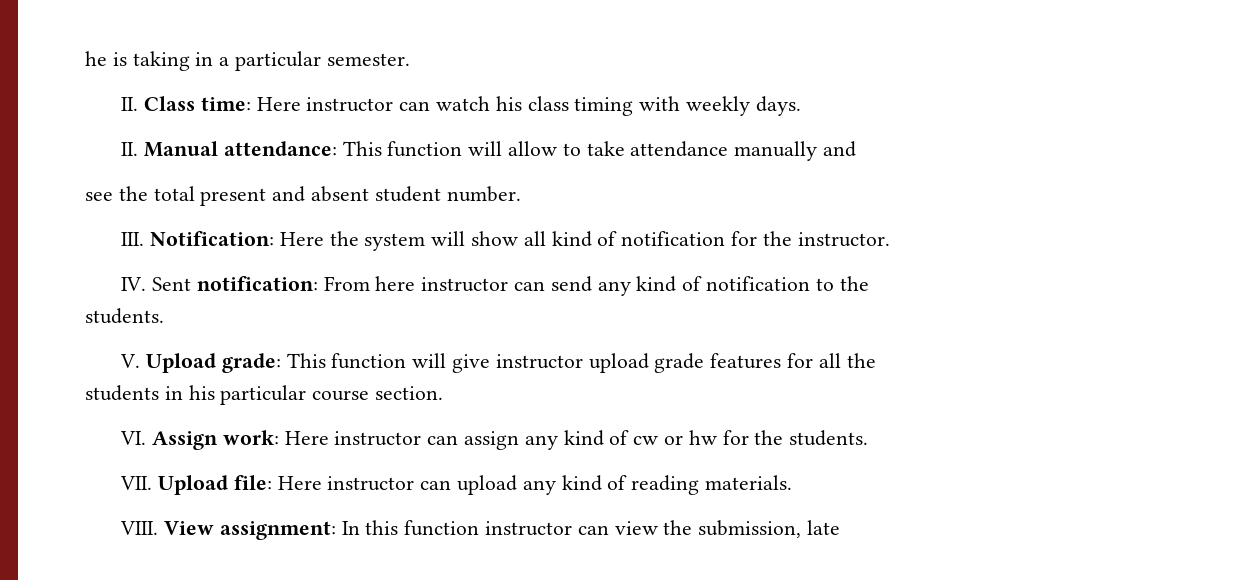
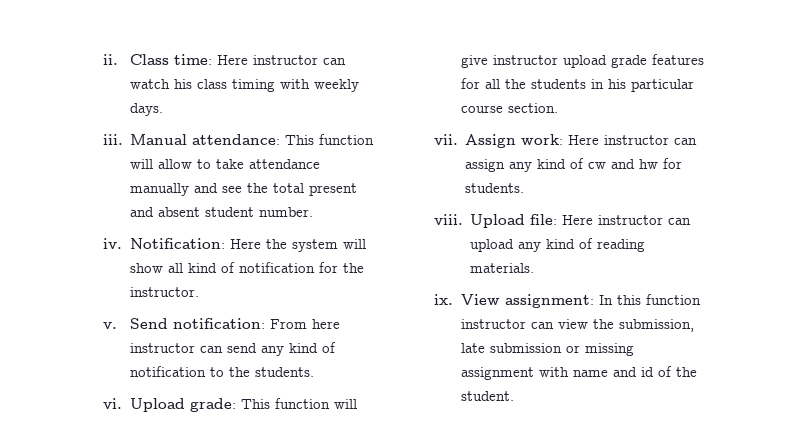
[85,51,410,71] [121,97,139,111] he is taking in a particular semester. // II. -> [102,54,118,65] ii.
[121,142,139,156] II. -> [102,134,123,145] iii.
(857, 149) // -> (219, 188) none
[121,232,145,246] III. -> [102,238,122,249] iv.
[121,277,192,291] IV. Sent -> [102,318,168,329] v. Send
[85,308,164,324] [120,354,141,368] // students. // V. -> [254,367,314,377] [102,398,122,409] students. // vi.
(876, 360) // -> (526, 84) none
[120,431,147,445] VI. -> [433,134,458,145] vii.
[664,435,684,445] or -> [611,159,636,169] and
[754,430,869,446] [120,476,153,490] the students. // VII. -> [465,183,525,193] [433,214,463,225] students. // viii.
[120,521,159,535] VIII. -> [433,294,453,305] ix.
(841, 527) none -> [489,343,634,356] [460,366,697,380] [460,391,514,401] submission or missing assignment with name and id of the student.

